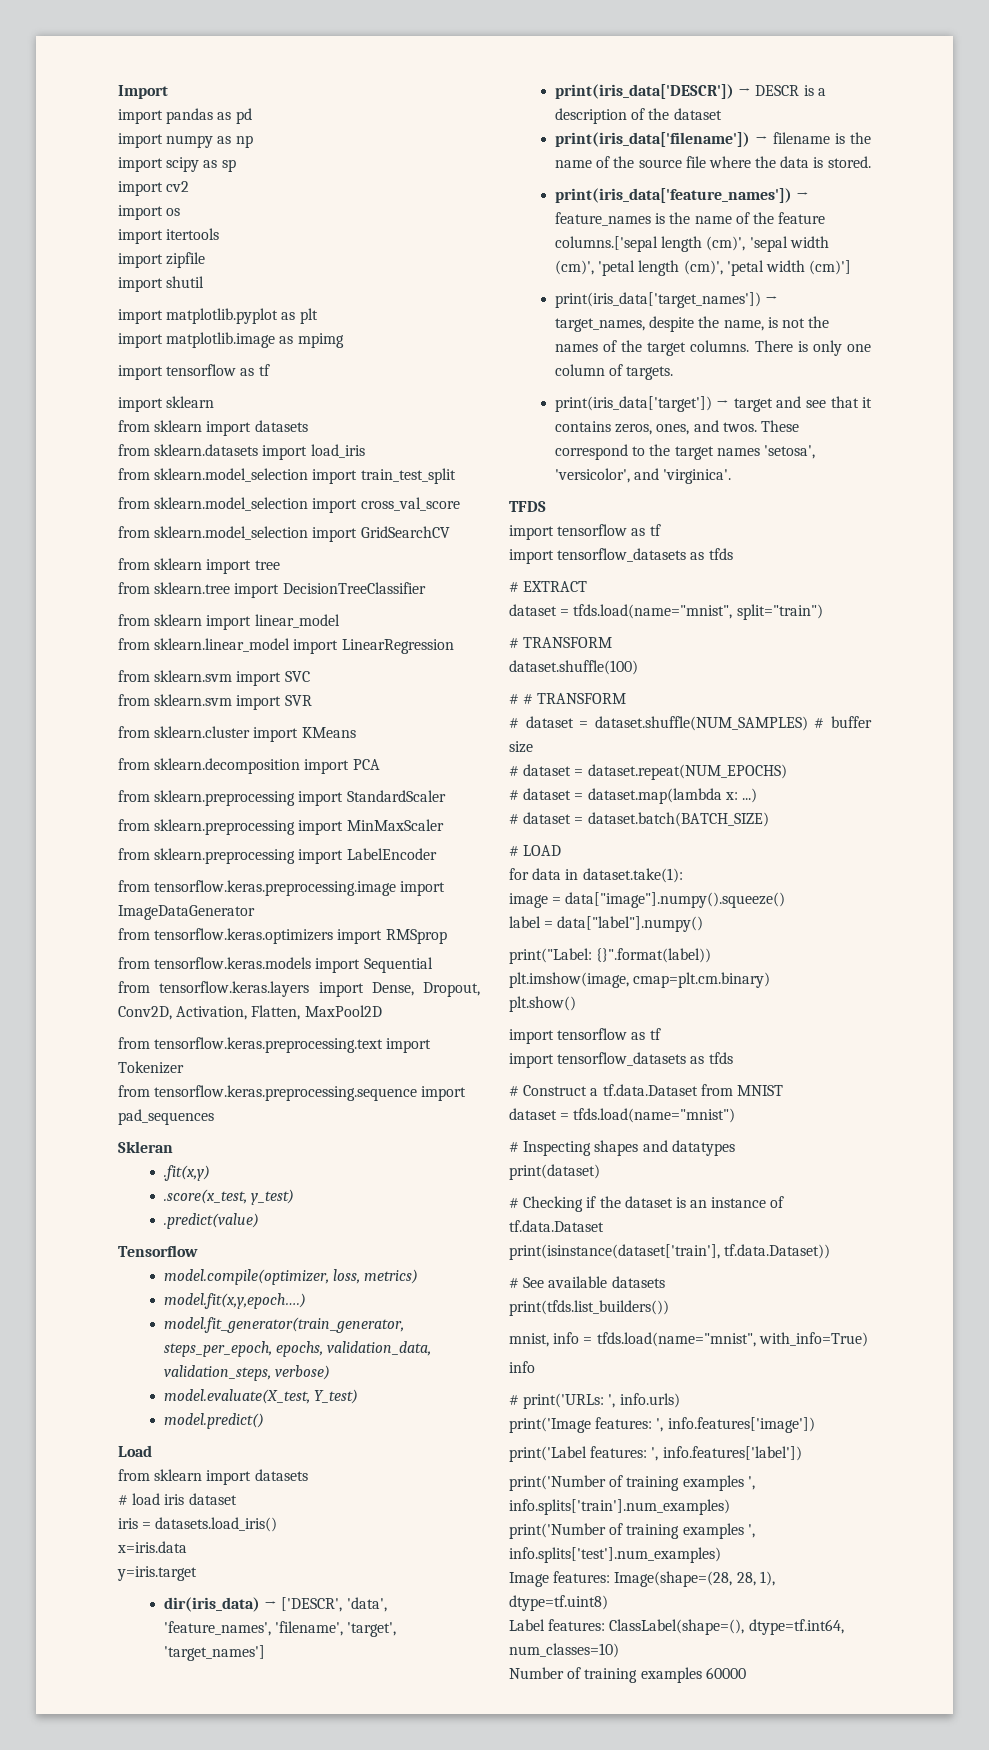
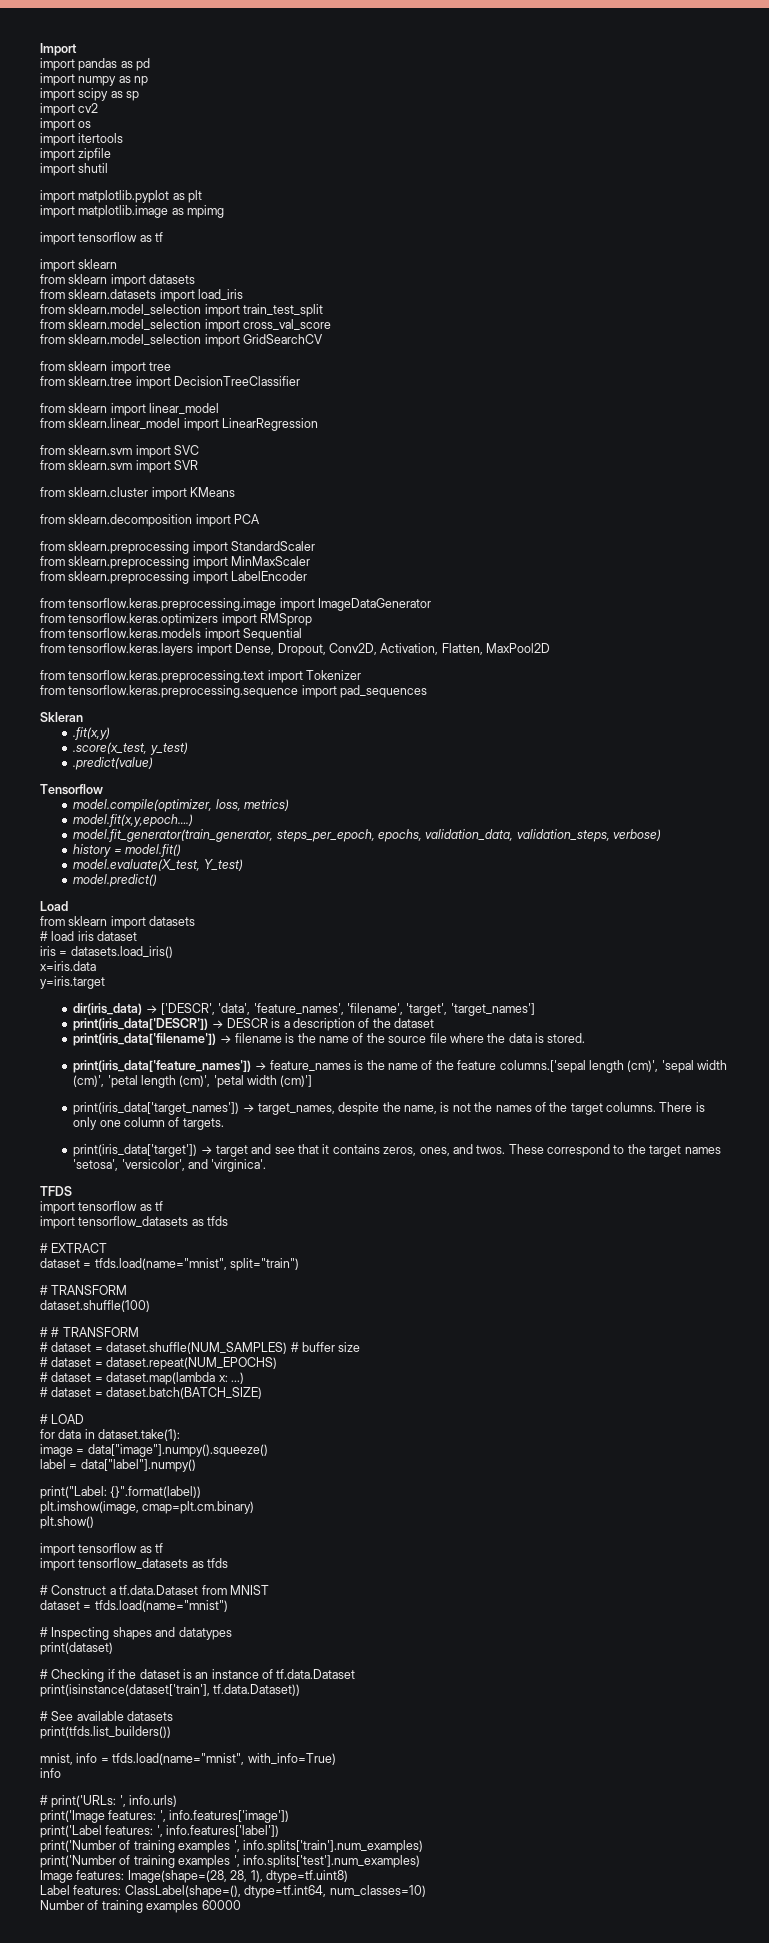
(331, 1372) none -> [73,844,181,857] // history = model.fit()

